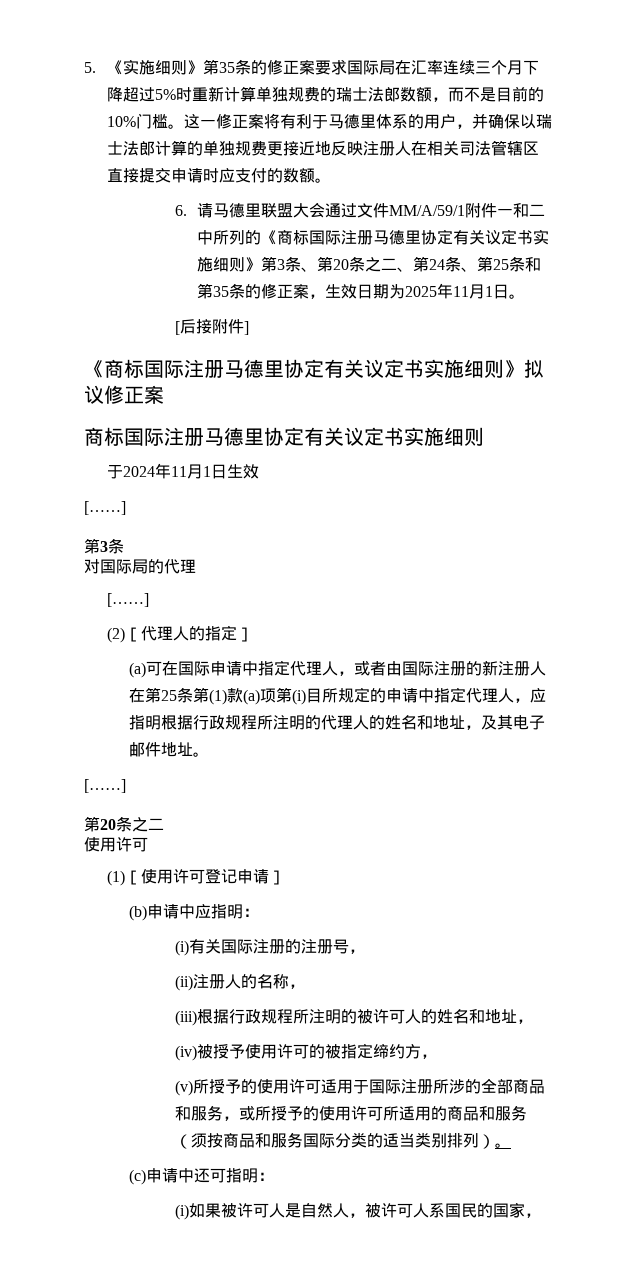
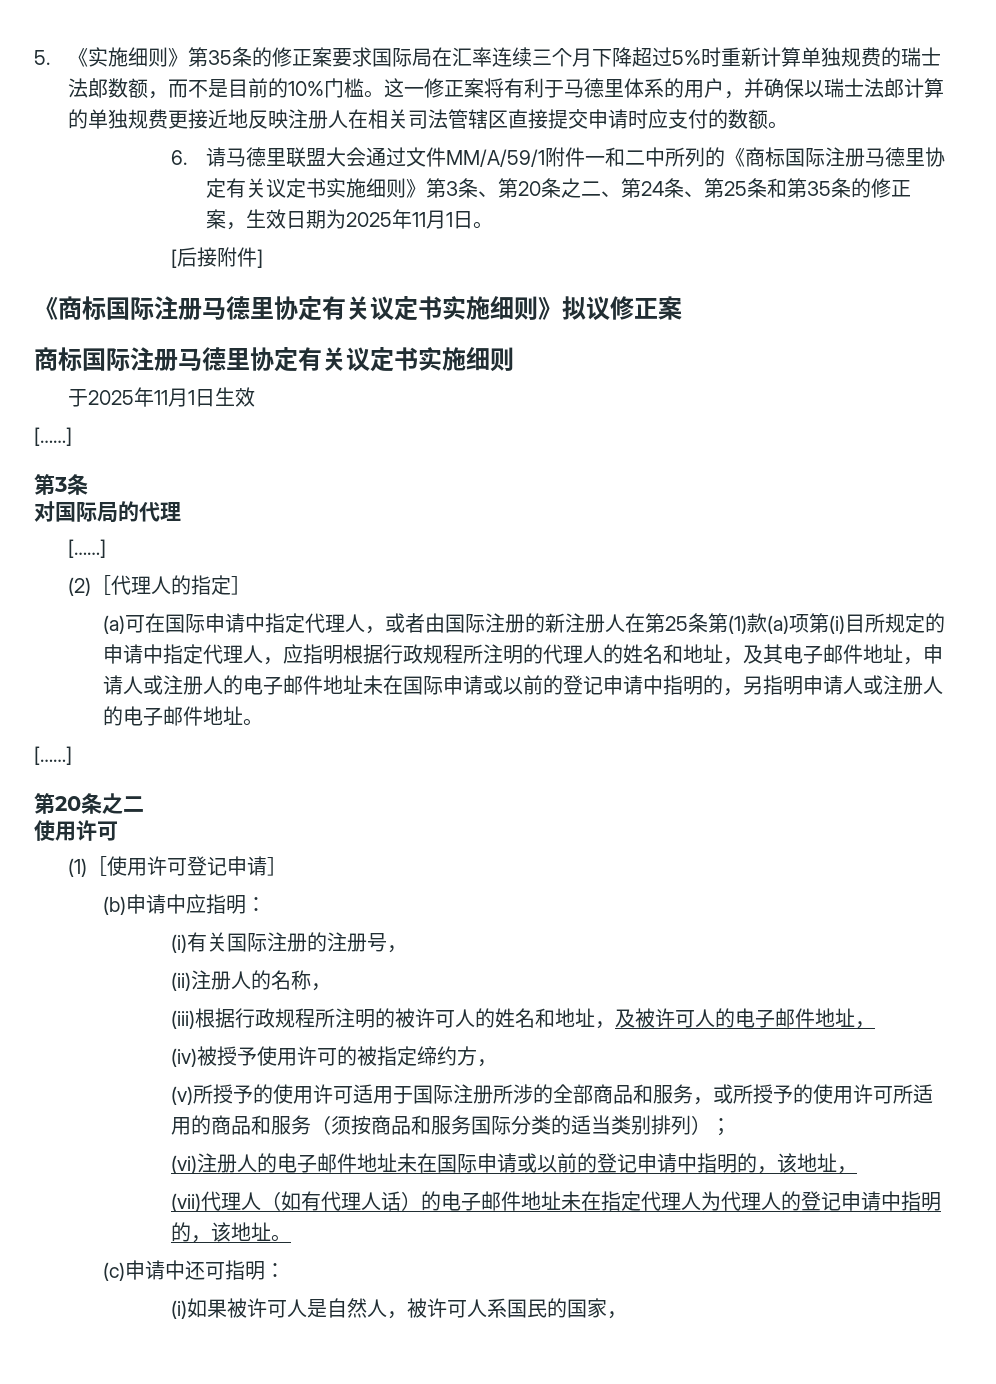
[122,466,155,477] 2024 -> [88,390,135,405] 2025
(194, 749) none -> [902,644,943,665] [102,675,943,696] [102,706,243,726] ，申请人或注册人的电子邮件地址未在国际申请或以前的登记申请中指明的，另指明申请人或注册人的电子邮件地址
(533, 1021) none -> [615,1008,876,1029] 及被许可人的电子邮件地址，
(495, 1141) none -> [711,1118,732,1136] [171,1153,858,1174] [171,1191,942,1212] [171,1222,272,1243] ； // (vi)注册人的电子邮件地址未在国际申请或以前的登记申请中指明的，该地址， // (vii)代理人（如有代理人话）的电子邮件地址未在指定代理人为代理人的登记申请中指明的，该地址

